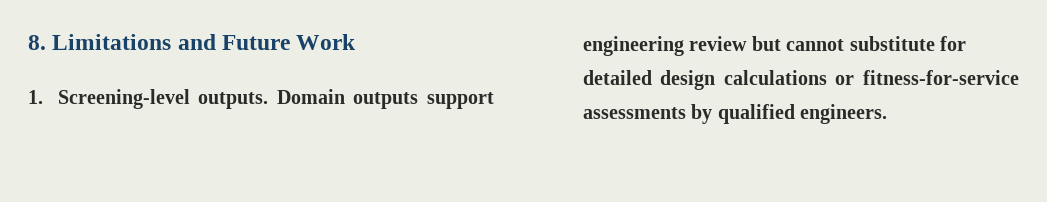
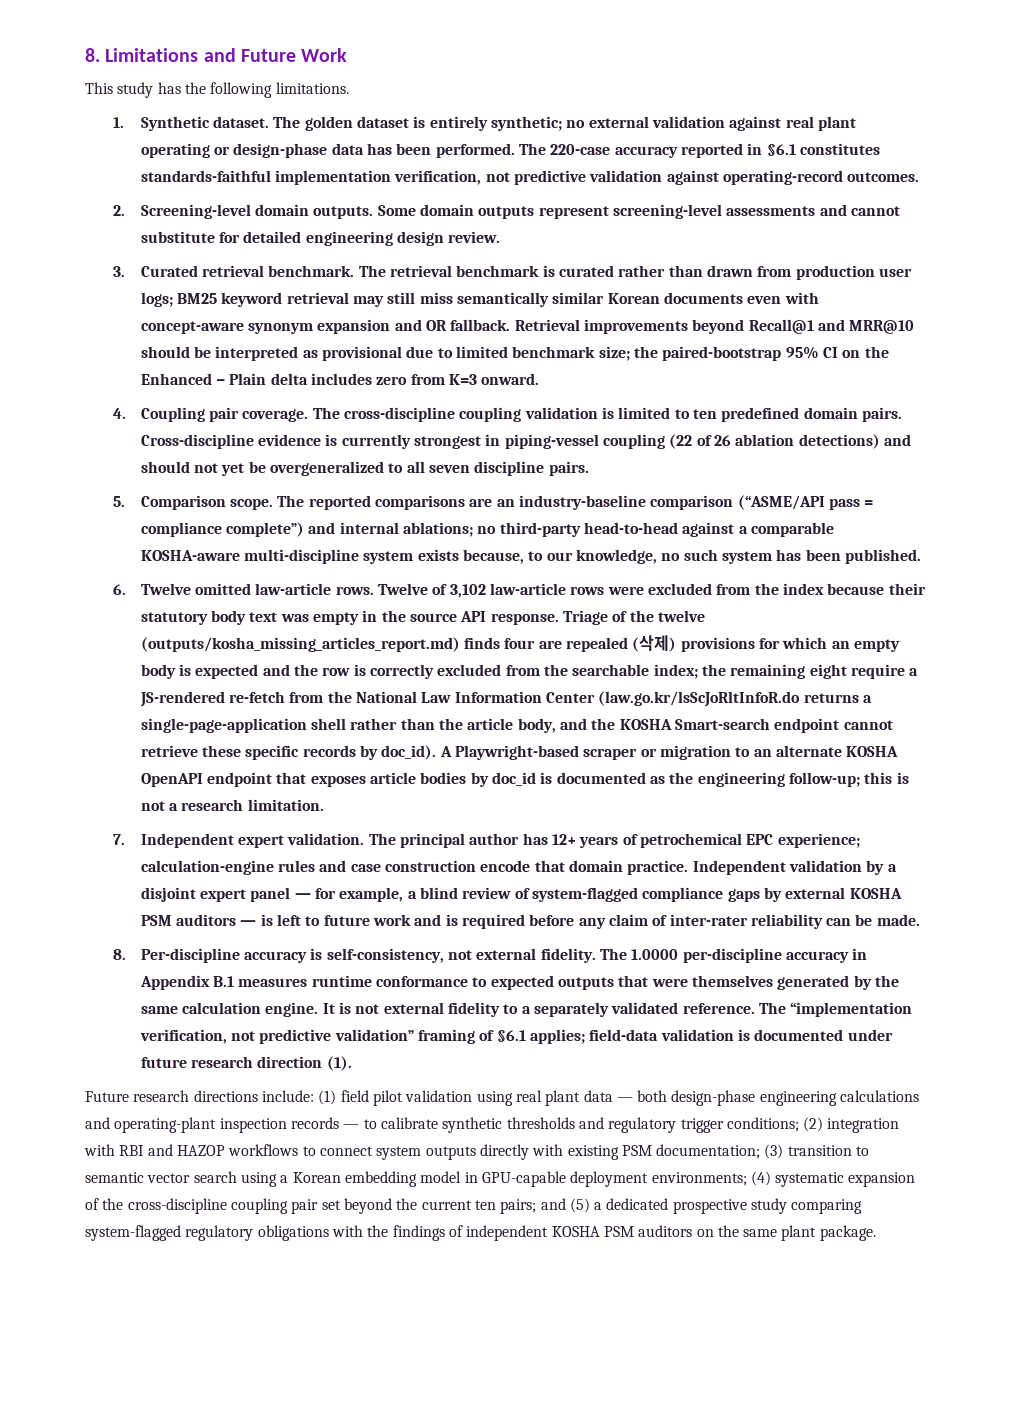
[28,89,494,109] [582,36,966,56] [582,70,1019,90] [582,104,888,124] 1. Screening-level outputs. Domain outputs support engineering review but cannot substitute for detailed design calculations or fitness-for-service assessments by qualified engineers. -> [85,82,349,98] [112,116,856,131] [140,143,880,158] [140,170,920,185] [112,204,900,219] [140,231,501,246] [112,265,912,280] [140,292,819,307] [140,319,915,334] [140,346,889,361] [140,373,540,385] [112,407,902,422] [140,434,911,449] [140,461,589,476] [112,495,874,510] [140,522,834,537] [140,549,921,564] [112,583,926,598] [140,610,705,625] [140,635,900,652] [140,664,919,679] [139,691,872,707] [140,718,893,733] [140,745,899,760] [140,772,909,787] [140,799,324,811] [112,833,860,848] [140,860,897,875] [140,887,902,902] [140,914,920,929] [112,948,868,963] [139,975,899,990] [140,1002,913,1017] [139,1029,893,1044] [140,1056,352,1071] [85,1090,920,1106] [85,1117,900,1133] [84,1144,870,1160] [85,1171,916,1187] [85,1198,863,1214] [85,1225,876,1241] This study has the following limitations. // 1. Synthetic dataset. The golden dataset is entirely synthetic; no external validation against real plant operating or design-phase data has been performed. The 220-case accuracy reported in §6.1 constitutes standards-faithful implementation verification, not predictive validation against operating-record outcomes. // 2. Screening-level domain outputs. Some domain outputs represent screening-level assessments and cannot substitute for detailed engineering design review. // 3. Curated retrieval benchmark. The retrieval benchmark is curated rather than drawn from production user logs; BM25 keyword retrieval may still miss semantically similar Korean documents even with concept-aware synonym expansion and OR fallback. Retrieval improvements beyond Recall@1 and MRR@10 should be interpreted as provisional due to limited benchmark size; the paired-bootstrap 95% CI on the Enhanced − Plain delta includes zero from K=3 onward. // 4. Coupling pair coverage. The cross-discipline coupling validation is limited to ten predefined domain pairs. Cross-discipline evidence is currently strongest in piping-vessel coupling (22 of 26 ablation detections) and should not yet be overgeneralized to all seven discipline pairs. // 5. Comparison scope. The reported comparisons are an industry-baseline comparison (“ASME/API pass = compliance complete”) and internal ablations; no third-party head-to-head against a comparable KOSHA-aware multi-discipline system exists because, to our knowledge, no such system has been published. // 6. Twelve omitted law-article rows. Twelve of 3,102 law-article rows were excluded from the index because their statutory body text was empty in the source API response. Triage of the twelve (outputs/kosha_missing_articles_report.md) finds four are repealed (삭제) provisions for which an empty body is expected and the row is correctly excluded from the searchable index; the remaining eight require a JS-rendered re-fetch from the National Law Information Center (law.go.kr/lsScJoRltInfoR.do returns a single-page-application shell rather than the article body, and the KOSHA Smart-search endpoint cannot retrieve these specific records by doc_id). A Playwright-based scraper or migration to an alternate KOSHA OpenAPI endpoint that exposes article bodies by doc_id is documented as the engineering follow-up; this is not a research limitation. // 7. Independent expert validation. The principal author has 12+ years of petrochemical EPC experience; calculation-engine rules and case construction encode that domain practice. Independent validation by a disjoint expert panel — for example, a blind review of system-flagged compliance gaps by external KOSHA PSM auditors — is left to future work and is required before any claim of inter-rater reliability can be made. // 8. Per-discipline accuracy is self-consistency, not external fidelity. The 1.0000 per-discipline accuracy in Appendix B.1 measures runtime conformance to expected outputs that were themselves generated by the same calculation engine. It is not external fidelity to a separately validated reference. The “implementation verification, not predictive validation” framing of §6.1 applies; field-data validation is documented under future research direction (1). // Future research directions include: (1) field pilot validation using real plant data — both design-phase engineering calculations and operating-plant inspection records — to calibrate synthetic thresholds and regulatory trigger conditions; (2) integration with RBI and HAZOP workflows to connect system outputs directly with existing PSM documentation; (3) transition to semantic vector search using a Korean embedding model in GPU-capable deployment environments; (4) systematic expansion of the cross-discipline coupling pair set beyond the current ten pairs; and (5) a dedicated prospective study comparing system-flagged regulatory obligations with the findings of independent KOSHA PSM auditors on the same plant package.

